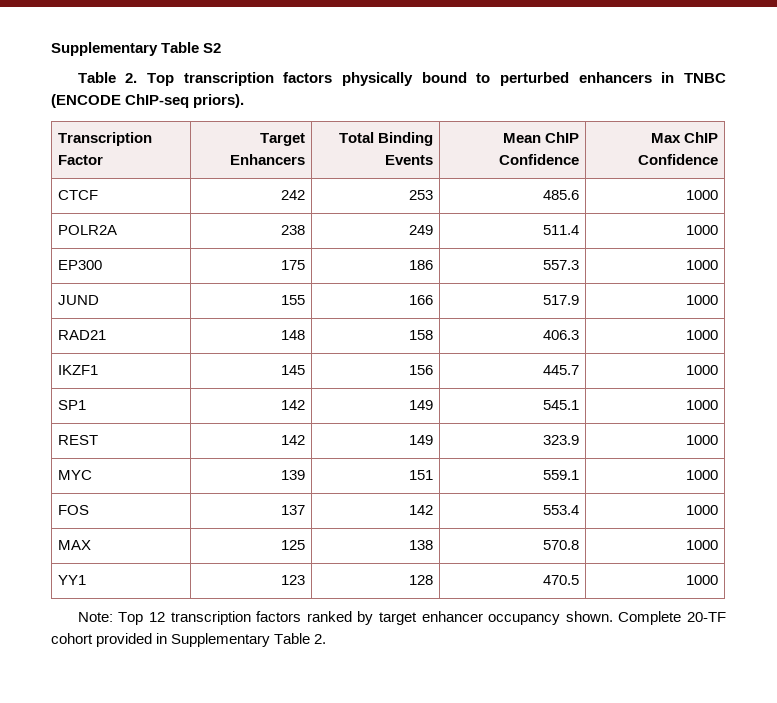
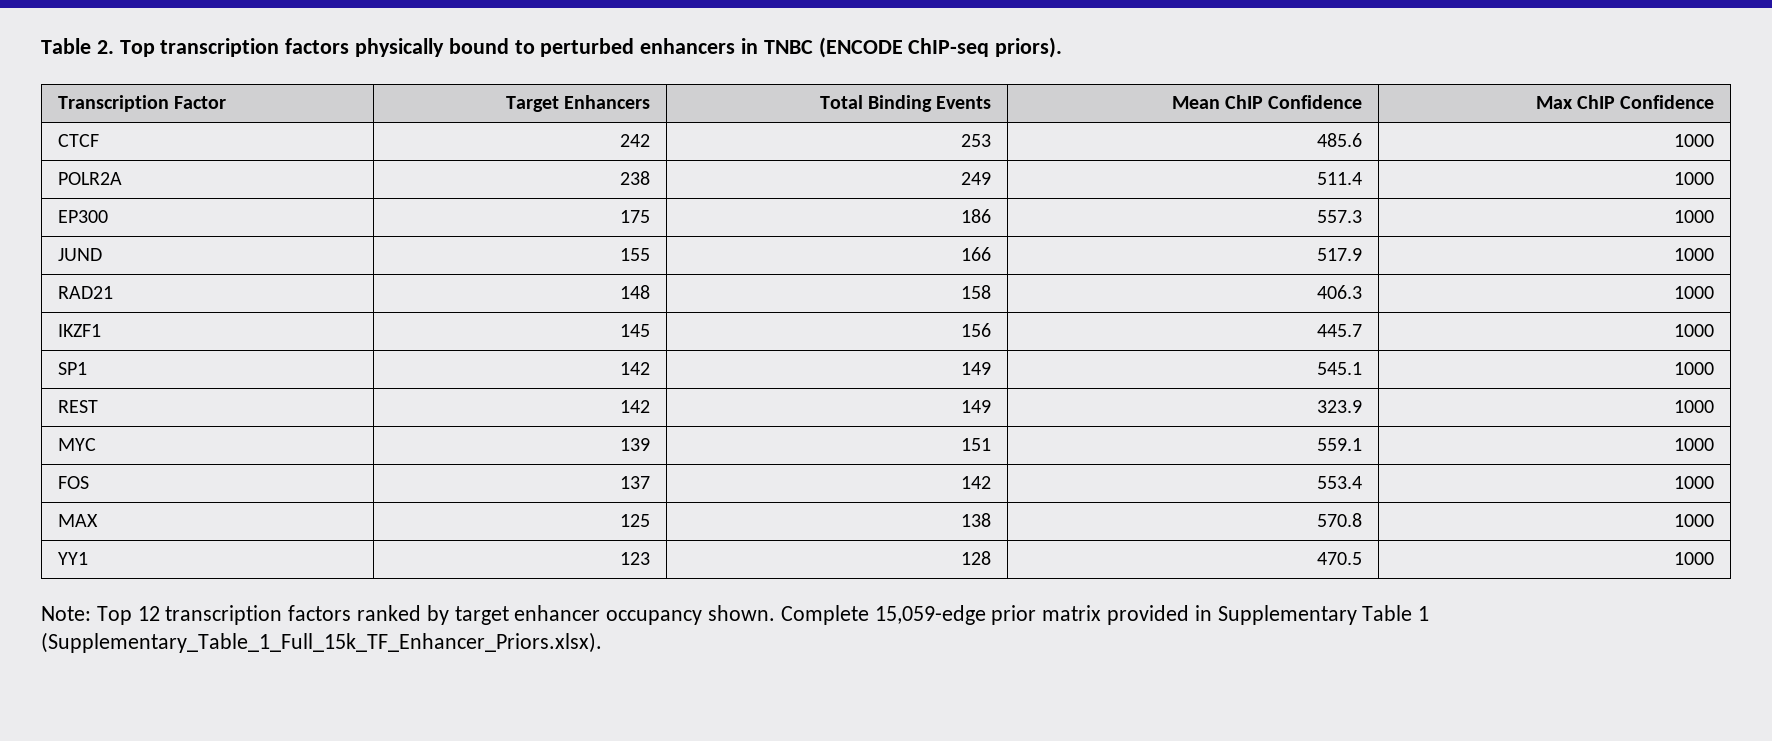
[51,42,222,56] Supplementary Table S2 // -> (41, 46) none
[686,612,726,622] [51,633,93,644] 20-TF cohort -> [874,605,1102,625] 15,059-edge prior matrix
[314,634,327,644] 2. -> [1418,606,1430,621] [41,632,602,653] 1 (Supplementary_Table_1_Full_15k_TF_Enhancer_Priors.xlsx).

